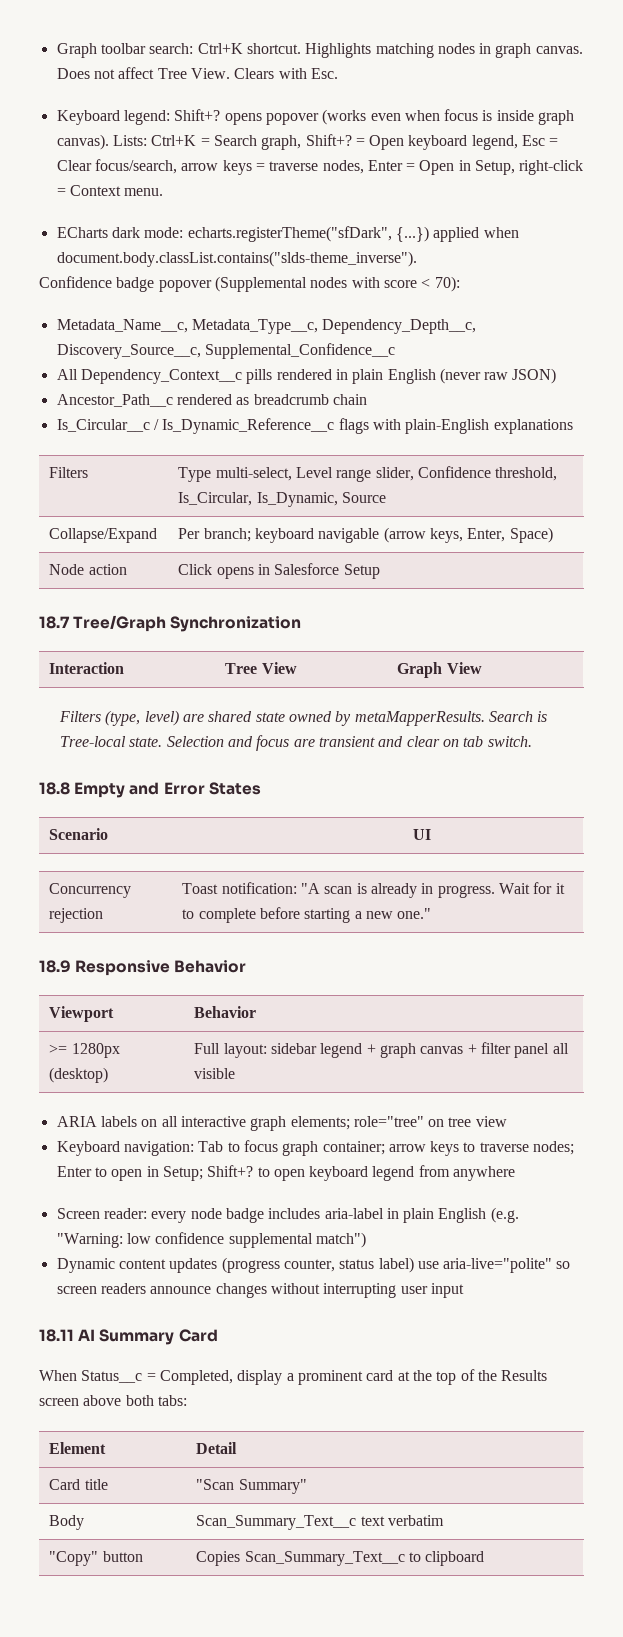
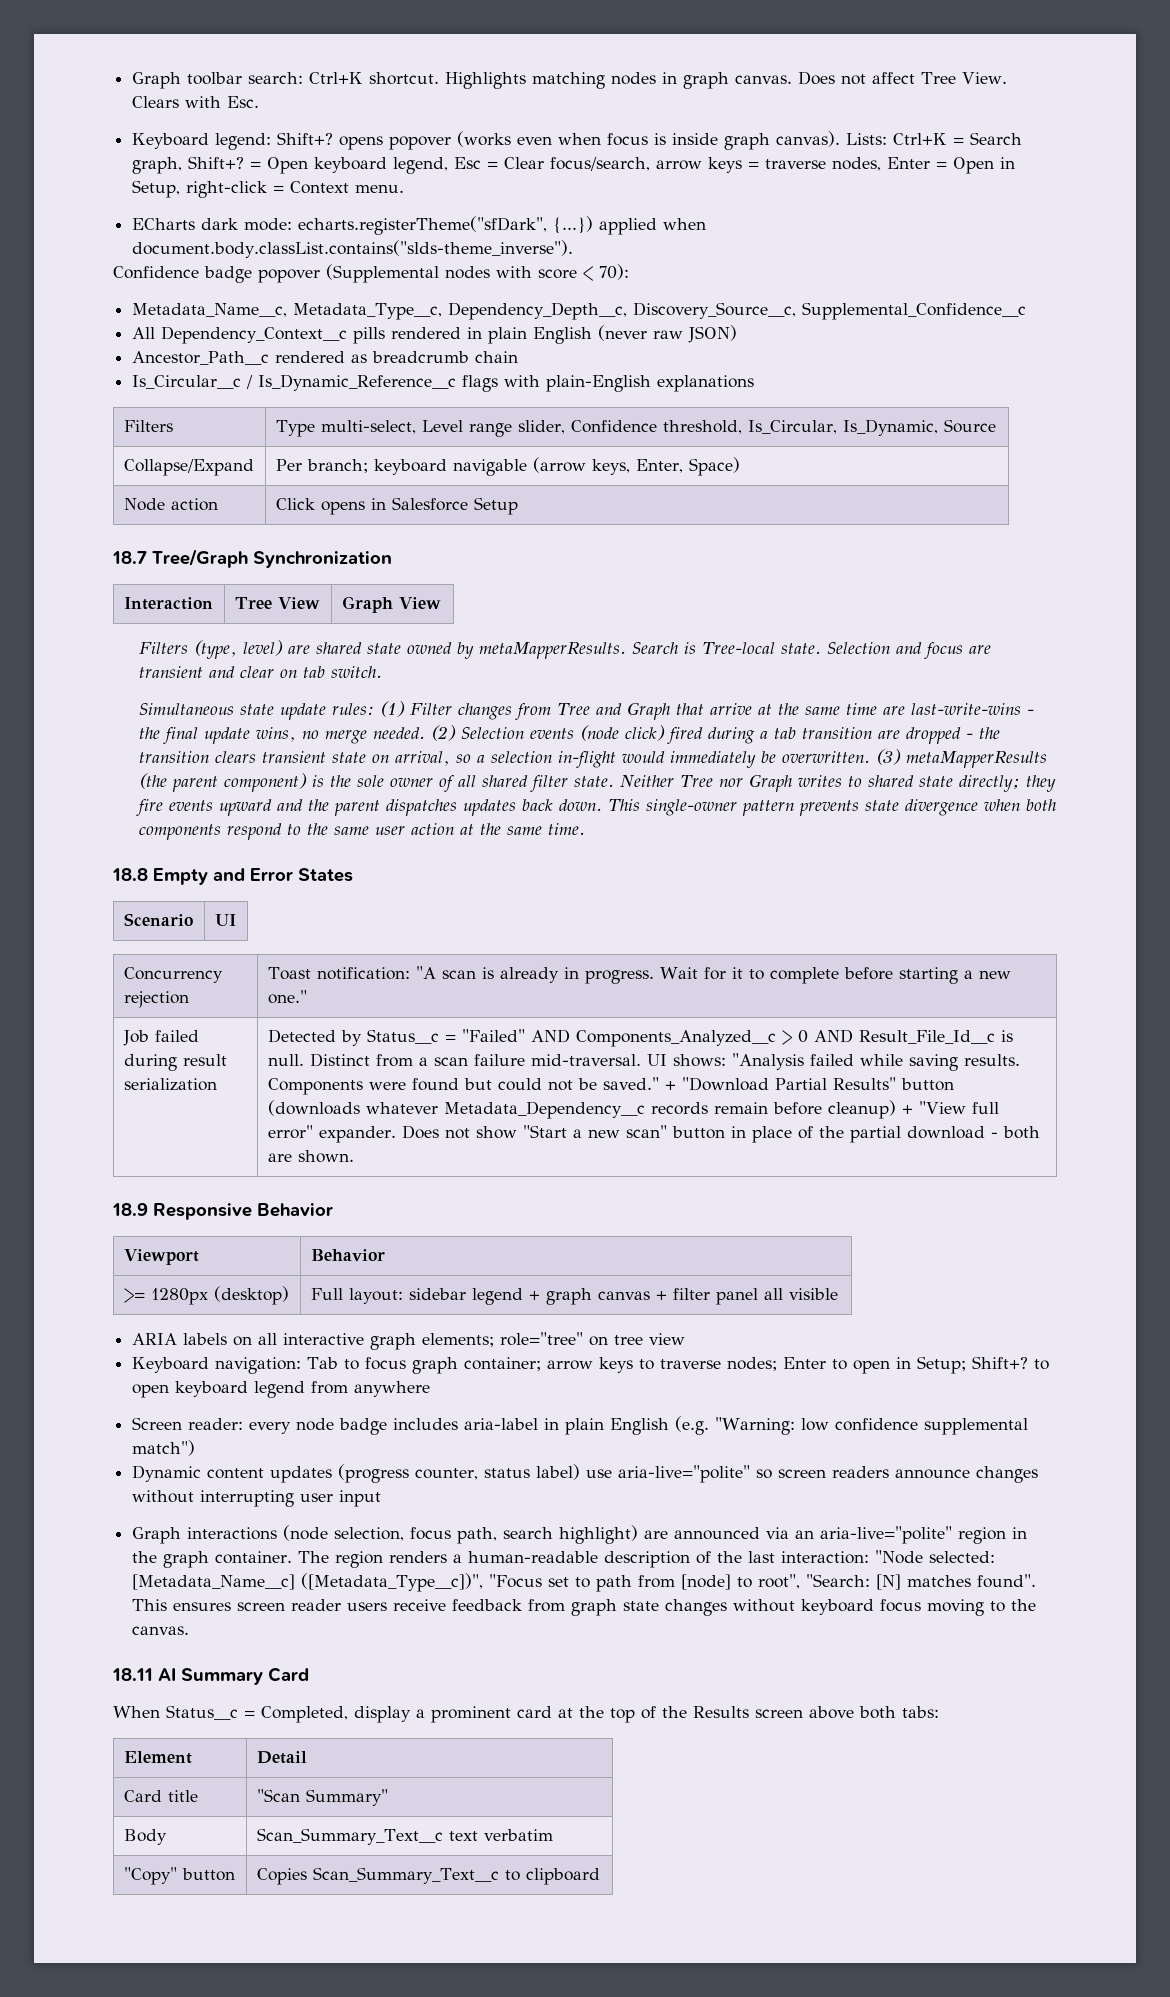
(532, 741) none -> [138,701,1034,720] [138,725,1000,744] [138,749,1047,768] [138,773,1056,792] [135,799,1056,816] [138,823,585,840] // Simultaneous state update rules: (1) Filter changes from Tree and Graph that arrive at the same time are last-write-wins - the final update wins, no merge needed. (2) Selection events (node click) fired during a tab transition are dropped - the transition clears transient state on arrival, so a selection in-flight would immediately be overwritten. (3) metaMapperResults (the parent component) is the sole owner of all shared filter state. Neither Tree nor Graph writes to shared state directly; they fire events upward and the parent dispatches updates back down. This single-owner pattern prevents state divergence when both components respond to the same user action at the same time.
(432, 913) none -> [122,1030,199,1046] [123,1054,227,1071] [123,1078,217,1091] [267,1029,1013,1047] [267,1053,1020,1071] [267,1077,954,1095] [267,1100,999,1119] [267,1125,1040,1143] [267,1150,354,1163] // Job failed during result serialization | Detected by Status__c = "Failed" AND Components_Analyzed__c > 0 AND Result_File_Id__c is null. Distinct from a scan failure mid-traversal. UI shows: "Analysis failed while saving results. Components were found but could not be saved." + "Download Partial Results" button (downloads whatever Metadata_Dependency__c records remain before cleanup) + "View full error" expander. Does not show "Start a new scan" button in place of the partial download - both are shown.
(464, 1290) none -> [132,1525,1028,1544] [132,1550,996,1568] [132,1573,1037,1592] [132,1599,1037,1616] [132,1626,190,1635] // Graph interactions (node selection, focus path, search highlight) are announced via an aria-live="polite" region in the graph container. The region renders a human-readable description of the last interaction: "Node selected: [Metadata_Name__c] ([Metadata_Type__c])", "Focus set to path from [node] to root", "Search: [N] matches found". This ensures screen reader users receive feedback from graph state changes without keyboard focus moving to the canvas.

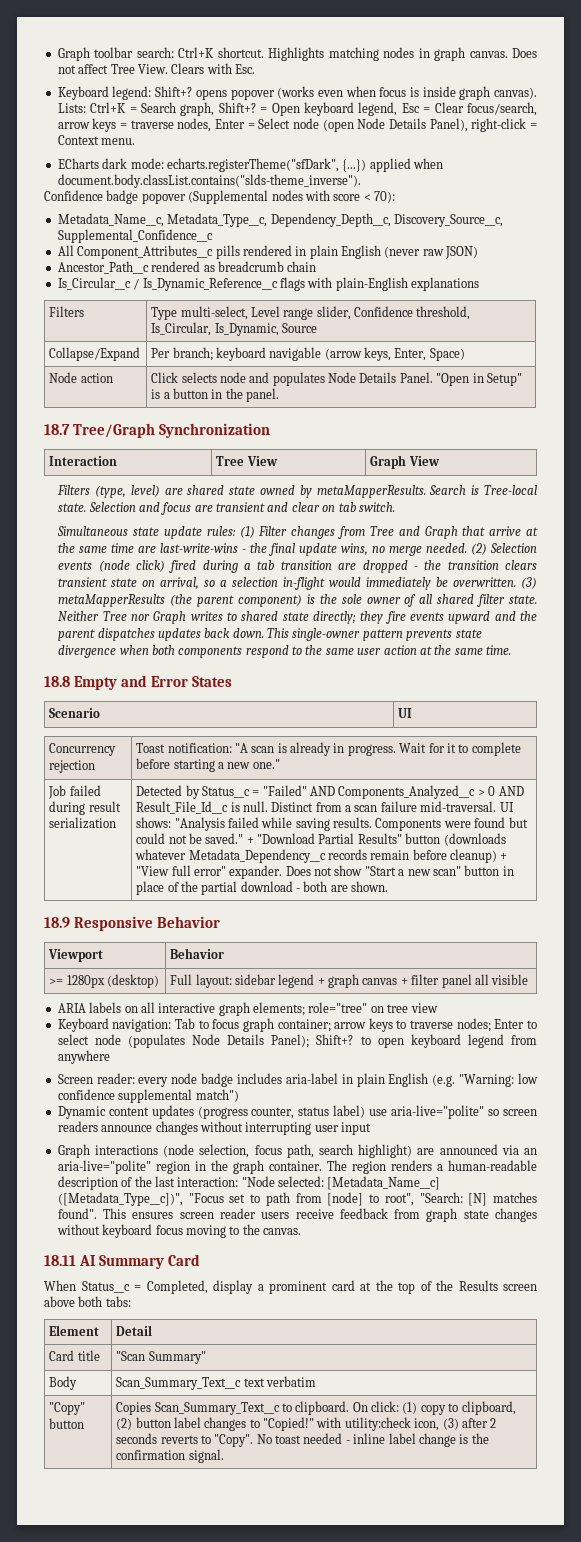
[953,157,1016,174] [132,180,181,198] Open in Setup, -> [258,118,468,132] Select node (open Node Details Panel),
[161,326,348,344] Dependency_Context__c -> [77,245,214,259] Component_Attributes__c
[320,497,518,515] opens in Salesforce Setup -> [181,372,522,386] [151,388,280,402] selects node and populates Node Details Panel. "Open in Setup" is a button in the panel.
[853,1356,967,1374] open in Setup; -> [57,1034,310,1048] select node (populates Node Details Panel);
[525,1868,600,1885] clipboard -> [295,1401,516,1415] [116,1417,497,1431] [116,1433,489,1447] [116,1449,224,1463] clipboard. On click: (1) copy to clipboard, (2) button label changes to "Copied!" with utility:check icon, (3) after 2 seconds reverts to "Copy". No toast needed - inline label change is the confirmation signal.

